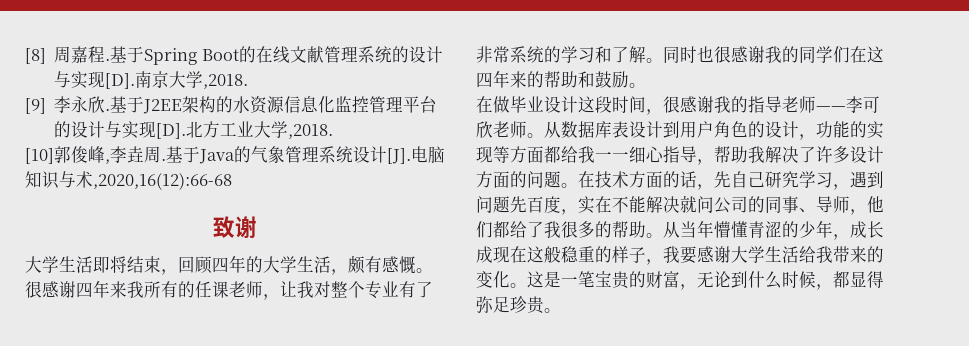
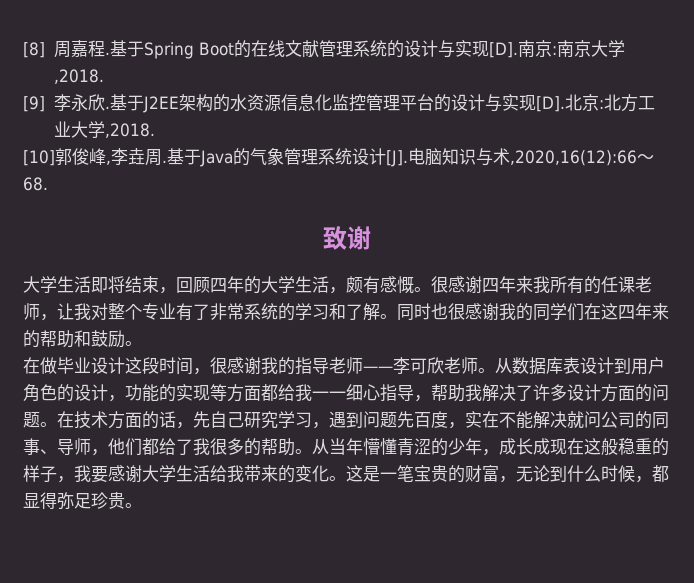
(170, 79) none -> [551,40,591,57] :南京
(204, 129) none -> [581,94,621,111] 京:北
[93,172,232,190] ,2020,16(12):66-68 -> [510,150,654,166] [23,177,48,191] ,2020,16(12):66～68.

